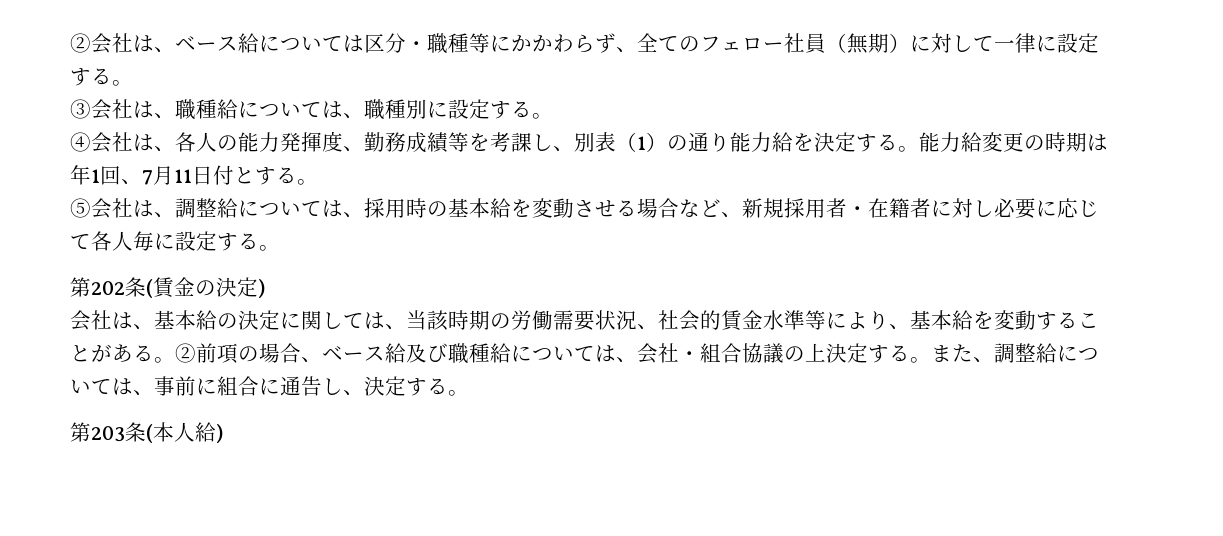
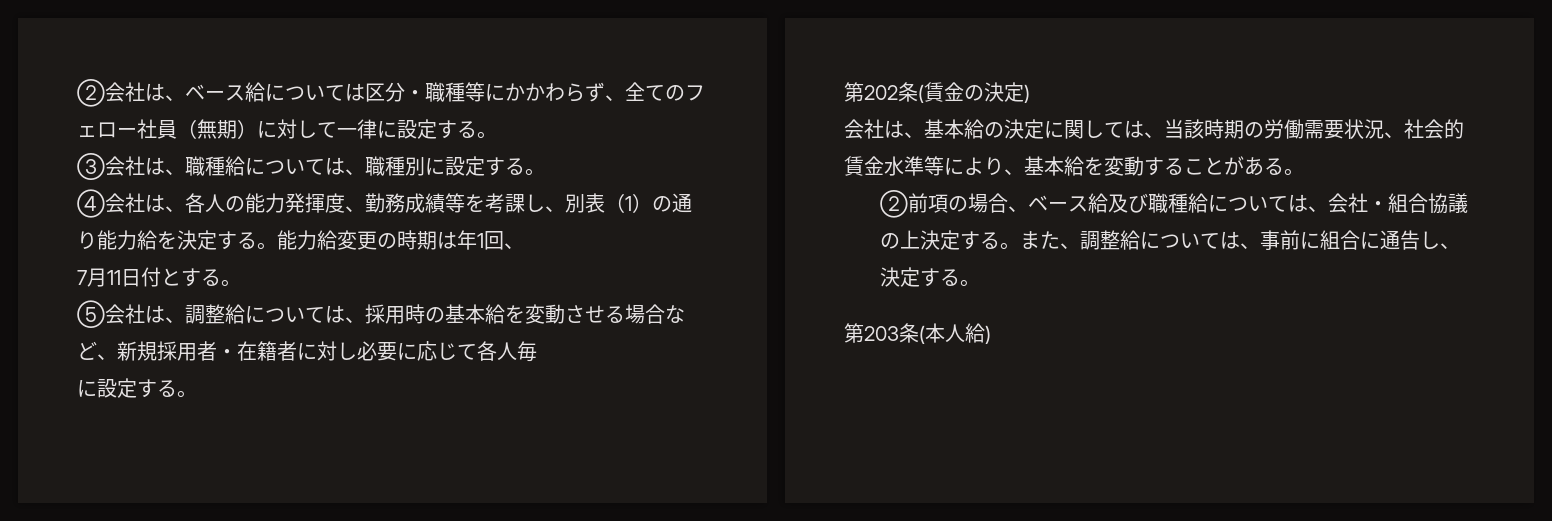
(142, 182) none -> (524, 246) //
(154, 241) none -> (537, 351) //
(175, 360) none -> (1304, 172) //

